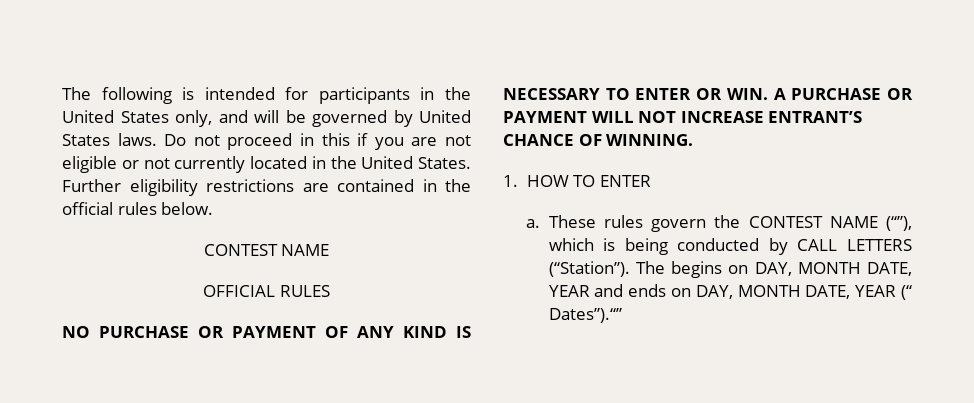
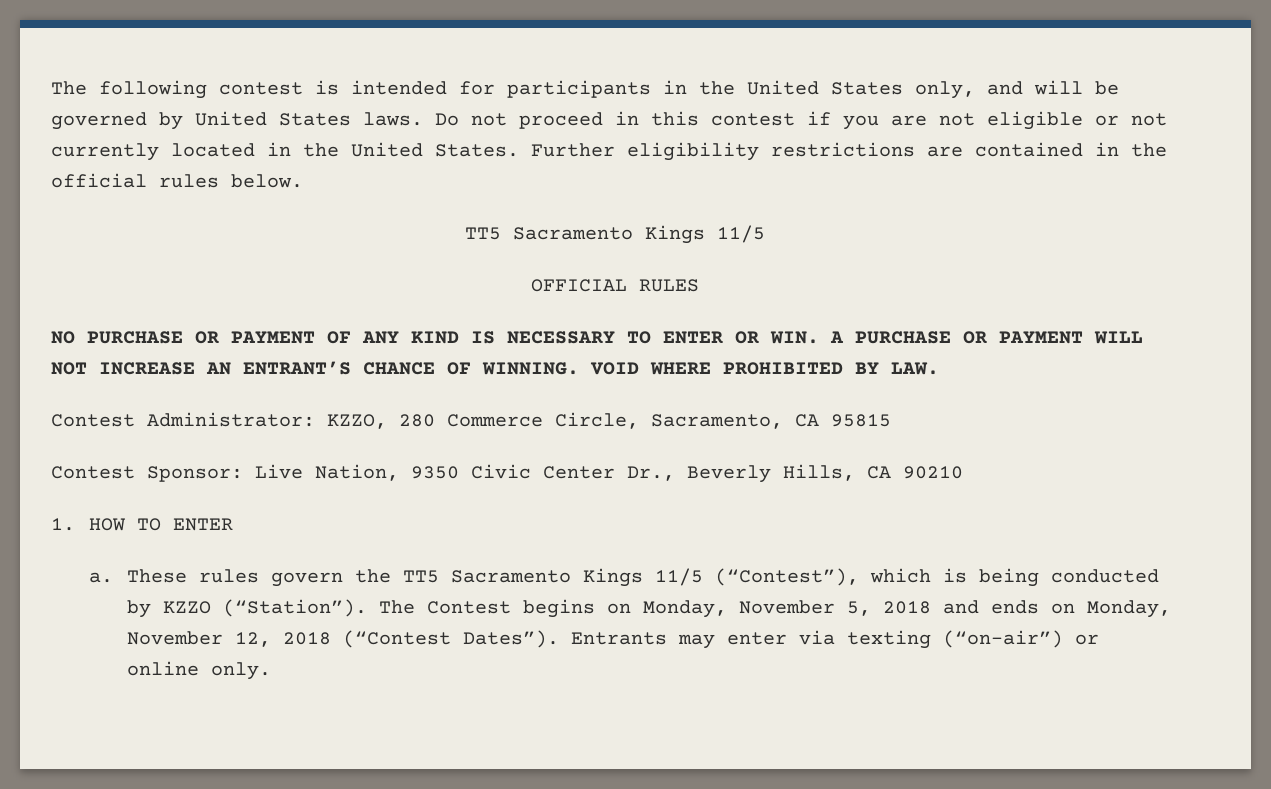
(172, 95) none -> [219,82,303,95] contest
(350, 139) none -> [711,113,795,126] contest
[203,244,330,256] CONTEST NAME -> [465,225,765,244] TT5 Sacramento Kings 11/5
(764, 117) none -> [206,362,231,375] AN
(694, 140) none -> [590,362,939,375] [51,412,891,429] [51,464,963,483] VOID WHERE PROHIBITED BY LAW. // Contest Administrator: KZZO, 280 Commerce Circle, Sacramento, CA 95815 // Contest Sponsor: Live Nation, 9350 Civic Center Dr., Beverly Hills, CA 90210
[748,216,912,231] CONTEST NAME (“”), -> [402,568,859,587] TT5 Sacramento Kings 11/5 (“Contest”),
[797,239,912,251] CALL LETTERS -> [162,601,211,614] KZZO
(665, 267) none -> [426,601,511,614] Contest
[754,262,913,276] [548,284,912,300] [548,308,622,323] DAY, MONTH DATE, YEAR and ends on DAY, MONTH DATE, YEAR (“ Dates”).“” -> [642,600,1171,618] [126,630,1099,649] [126,661,271,680] Monday, November 5, 2018 and ends on Monday, November 12, 2018 (“Contest Dates”). Entrants may enter via texting (“on-air”) or online only.

